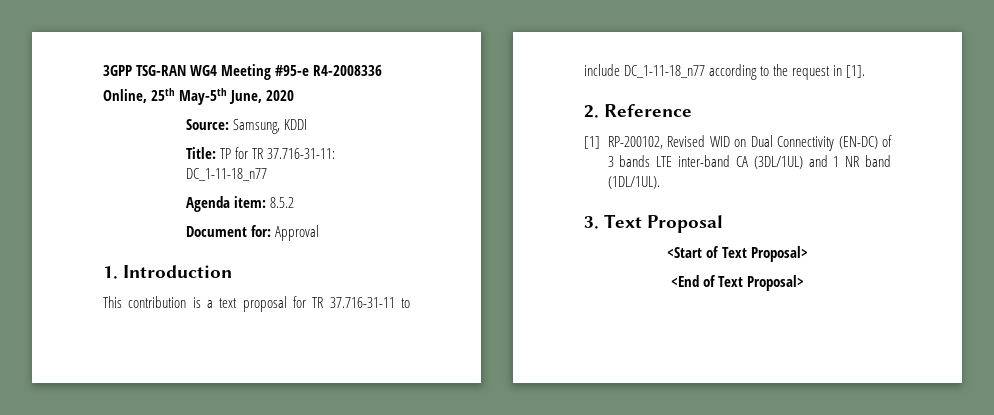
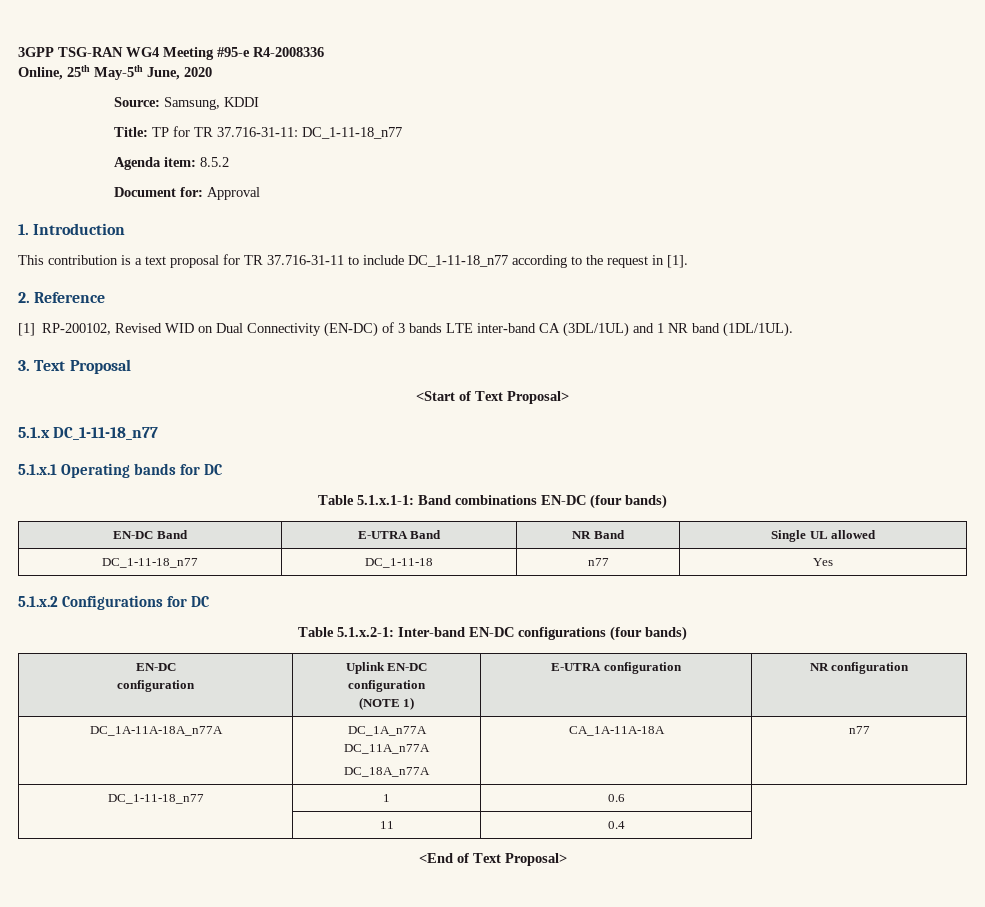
(808, 254) none -> [18,427,159,440] [18,463,222,478] [318,494,667,509] [113,530,188,539] [357,530,442,539] [572,530,625,539] [770,530,877,542] [102,558,198,568] [365,558,433,568] [587,558,609,566] [813,558,833,566] [18,595,209,610] [298,626,687,641] [135,663,176,671] [117,680,195,692] [345,662,428,674] [348,680,426,692] [358,697,415,710] [551,662,682,674] [809,662,910,674] [89,726,223,736] [347,726,427,736] [344,744,430,754] [344,767,430,777] [568,726,665,736] [848,726,870,734] [107,794,204,804] [383,794,390,802] [607,794,625,802] [379,821,394,829] [607,821,625,829] // 5.1.x DC_1-11-18_n77 // 5.1.x.1 Operating bands for DC // Table 5.1.x.1-1: Band combinations EN-DC (four bands) // EN-DC Band | E-UTRA Band | NR Band | Single UL allowed // DC_1-11-18_n77 | DC_1-11-18 | n77 | Yes // 5.1.x.2 Configurations for DC // Table 5.1.x.2-1: Inter-band EN-DC configurations (four bands) // EN-DC // configuration | Uplink EN-DC // configuration // (NOTE 1) | E-UTRA configuration | NR configuration // DC_1A-11A-18A_n77A | DC_1A_n77A // DC_11A_n77A // DC_18A_n77A | CA_1A-11A-18A | n77 // DC_1-11-18_n77 | 1 | 0.6 // | 11 | 0.4

